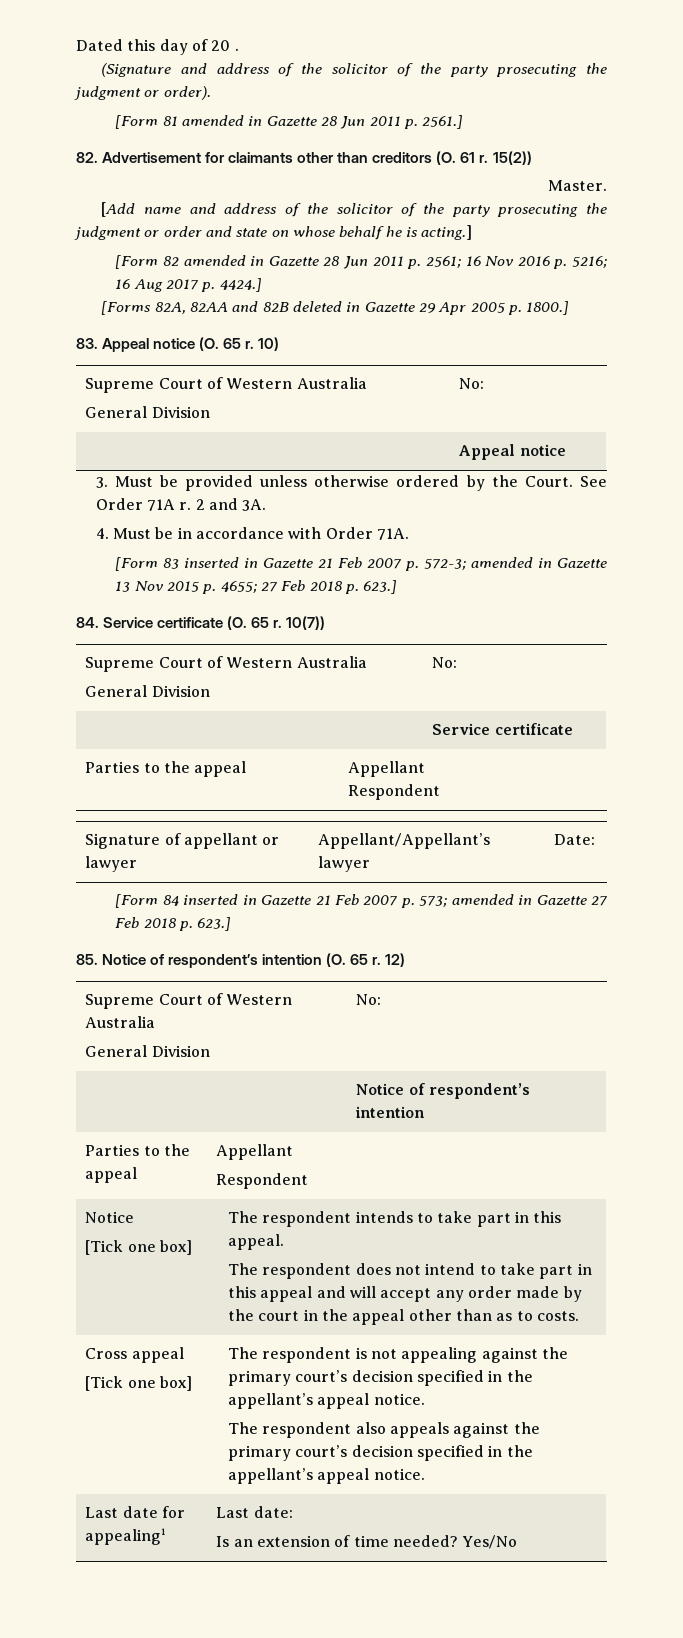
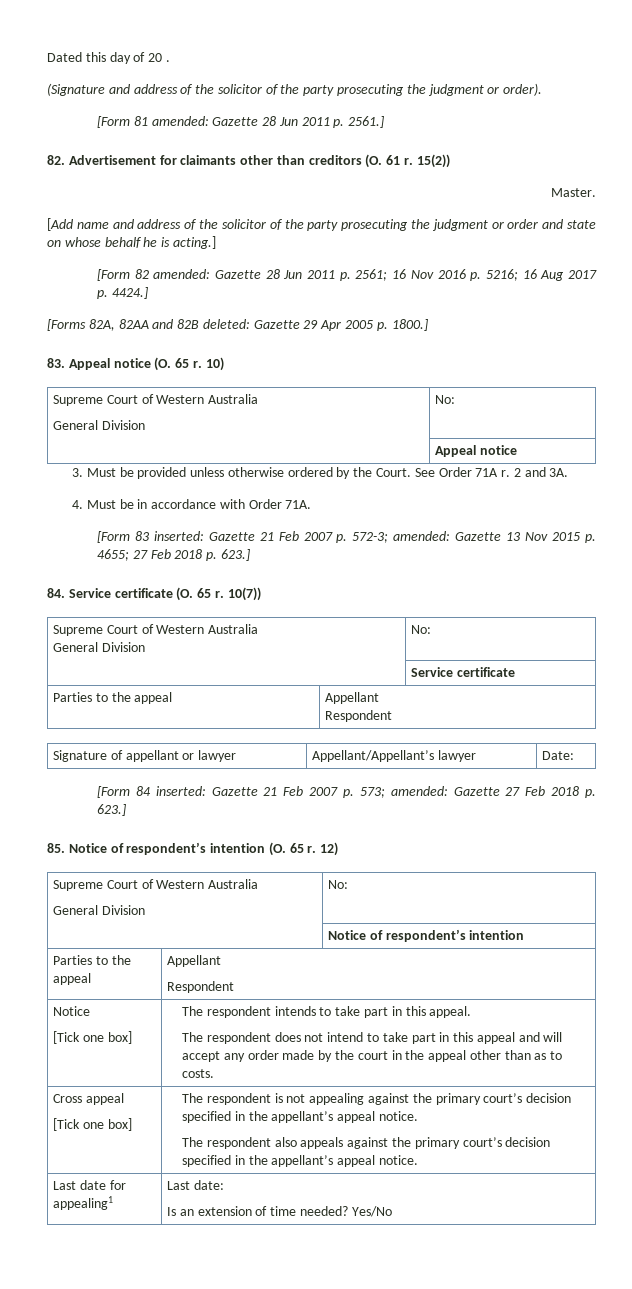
[181,115,263,126] amended in -> [151,116,209,126] amended:
[183,255,265,266] amended in -> [153,269,211,279] amended:
[292,301,361,312] deleted in -> [202,319,250,329] deleted:
[184,557,259,568] inserted in -> [153,531,204,541] inserted:
[471,557,553,568] amended in -> [393,531,451,541] amended:
[183,894,257,905] inserted in -> [155,786,206,796] inserted:
[451,894,533,905] amended in -> [390,786,448,796] amended:

